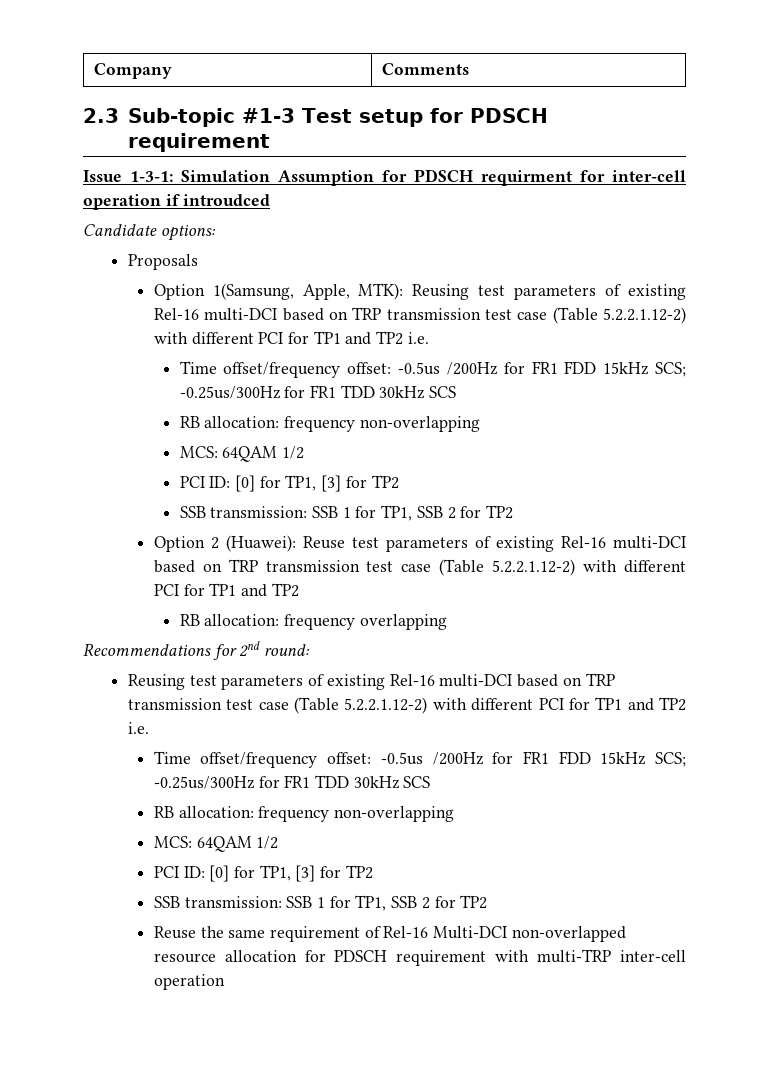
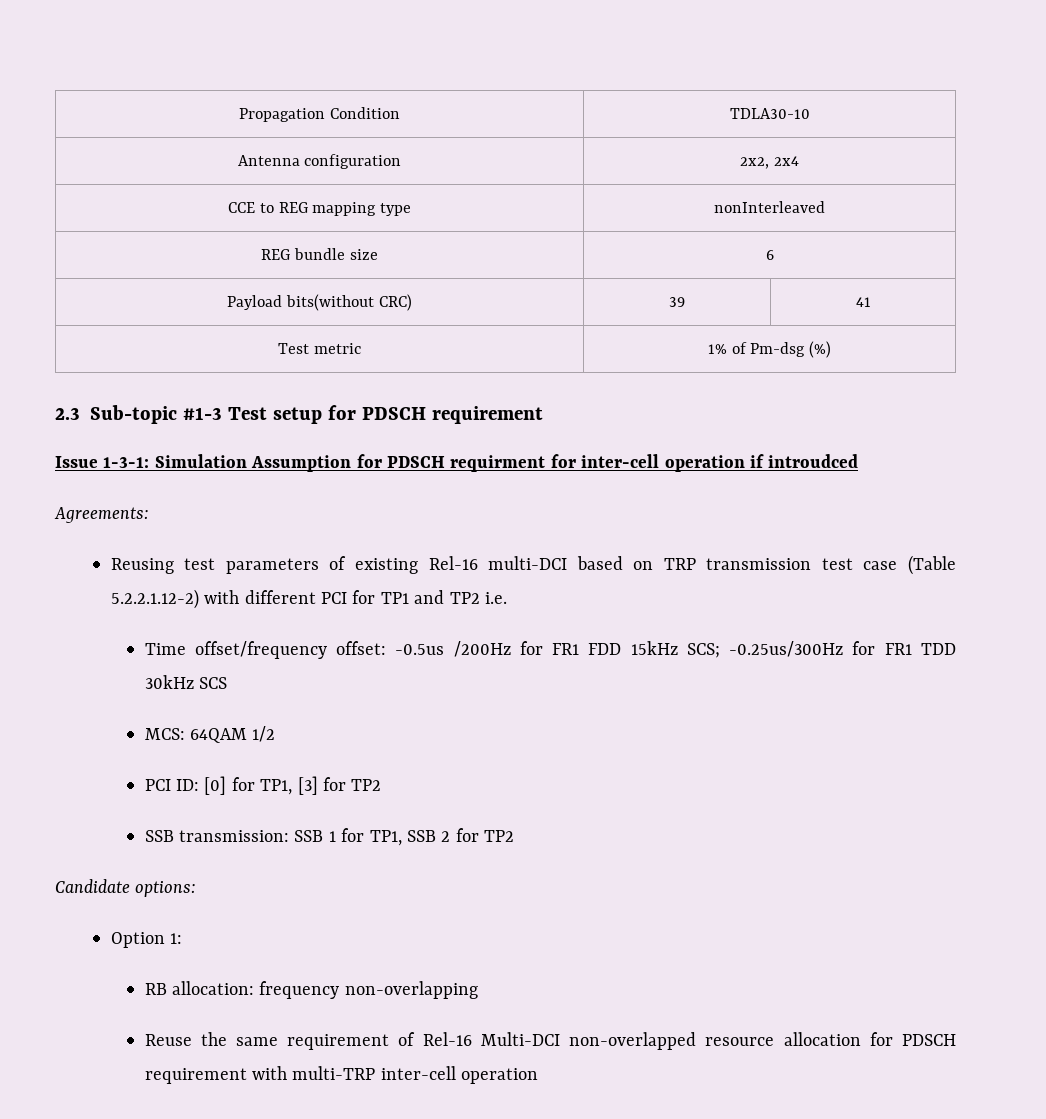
[93,63,172,79] [381,63,469,75] Company | Comments -> [239,107,400,122] [729,108,810,119] [237,154,402,169] [740,156,799,169] [227,202,412,216] [714,201,825,213] [261,248,378,260] [765,250,774,260] [227,294,412,311] [669,297,685,307] [855,297,871,307] [278,343,361,354] [707,341,832,358] Propagation Condition | TDLA30-10 // Antenna configuration | 2x2, 2x4 // CCE to REG mapping type | nonInterleaved // REG bundle size | 6 // Payload bits(without CRC) | 39 | 41 // Test metric | 1% of Pm-dsg (%)
[83,224,216,241] [128,254,199,270] [153,283,686,300] [153,307,686,324] [153,331,429,345] [179,361,686,378] [179,385,457,399] [179,416,480,432] [179,446,305,462] [179,475,399,492] [179,505,514,521] [153,535,686,552] [153,559,686,576] [153,583,299,597] [179,614,447,630] [83,641,311,660] Candidate options: // Proposals // Option 1(Samsung, Apple, MTK): Reusing test parameters of existing Rel-16 multi-DCI based on TRP transmission test case (Table 5.2.2.1.12-2) with different PCI for TP1 and TP2 i.e. // Time offset/frequency offset: -0.5us /200Hz for FR1 FDD 15kHz SCS; -0.25us/300Hz for FR1 TDD 30kHz SCS // RB allocation: frequency non-overlapping // MCS: 64QAM 1/2 // PCI ID: [0] for TP1, [3] for TP2 // SSB transmission: SSB 1 for TP1, SSB 2 for TP2 // Option 2 (Huawei): Reuse test parameters of existing Rel-16 multi-DCI based on TRP transmission test case (Table 5.2.2.1.12-2) with different PCI for TP1 and TP2 // RB allocation: frequency overlapping // Recommendations for 2nd round: -> [54,507,149,523] Agreements:
[153,806,454,822] // RB allocation: frequency non-overlapping -> (227, 683) none
(488, 902) none -> [55,879,197,897] [110,932,183,948] [144,981,478,999] // Candidate options: // Option 1: // RB allocation: frequency non-overlapping

